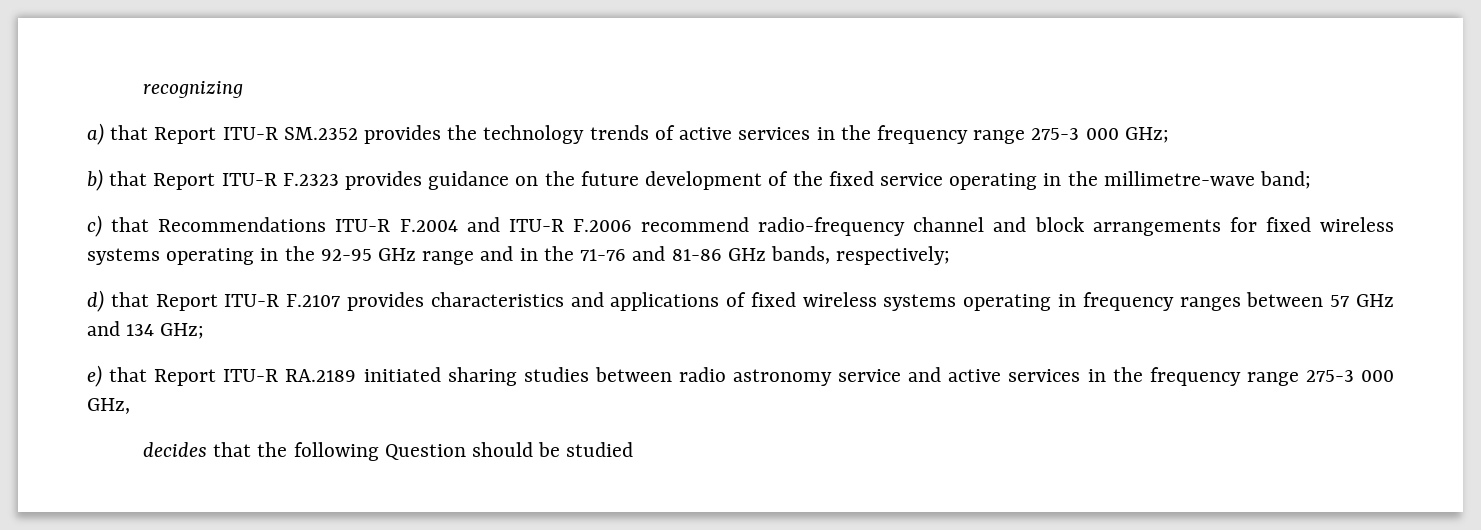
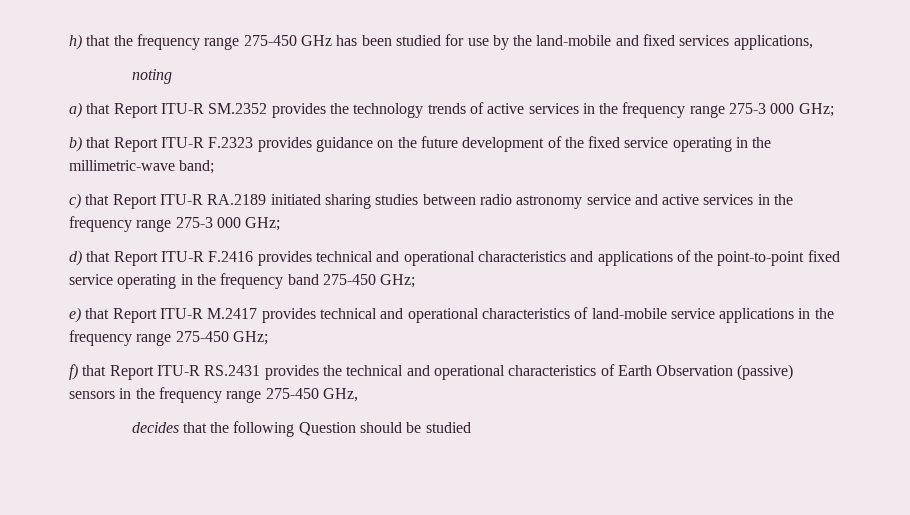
[142,81,243,98] recognizing -> [69,34,813,50] [131,69,172,84] h) that the frequency range 275-450 GHz has been studied for use by the land-mobile and fixed services applications, // noting
[1103,171,1255,186] millimetre-wave -> [69,160,175,171] millimetric-wave
[158,217,1394,236] [87,246,951,265] [87,290,1395,312] [87,321,205,339] [87,365,148,387] Recommendations ITU-R F.2004 and ITU-R F.2006 recommend radio-frequency channel and block arrangements for fixed wireless systems operating in the 92-95 GHz range and in the 71-76 and 81-86 GHz bands, respectively; // d) that Report ITU-R F.2107 provides characteristics and applications of fixed wireless systems operating in frequency ranges between 57 GHz and 134 GHz; // e) that -> (110, 199) none
(1394, 376) none -> [245,217,281,231] [69,250,840,266] [69,273,416,289] [69,307,834,323] [69,330,268,346] [69,364,794,380] [69,387,319,403] GHz; // d) that Report ITU-R F.2416 provides technical and operational characteristics and applications of the point-to-point fixed service operating in the frequency band 275-450 GHz; // e) that Report ITU-R M.2417 provides technical and operational characteristics of land-mobile service applications in the frequency range 275-450 GHz; // f) that Report ITU-R RS.2431 provides the technical and operational characteristics of Earth Observation (passive) sensors in the frequency range 275-450

